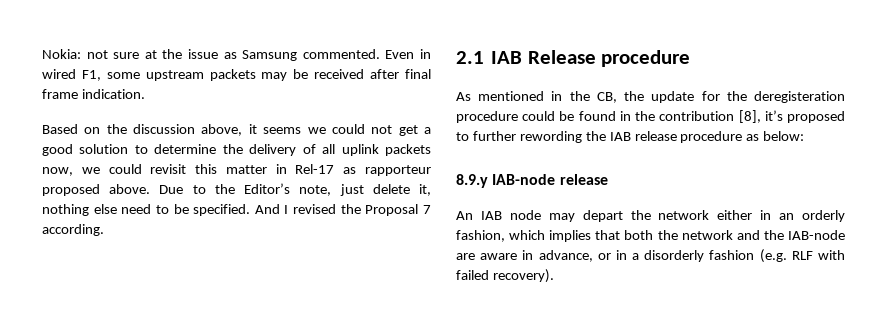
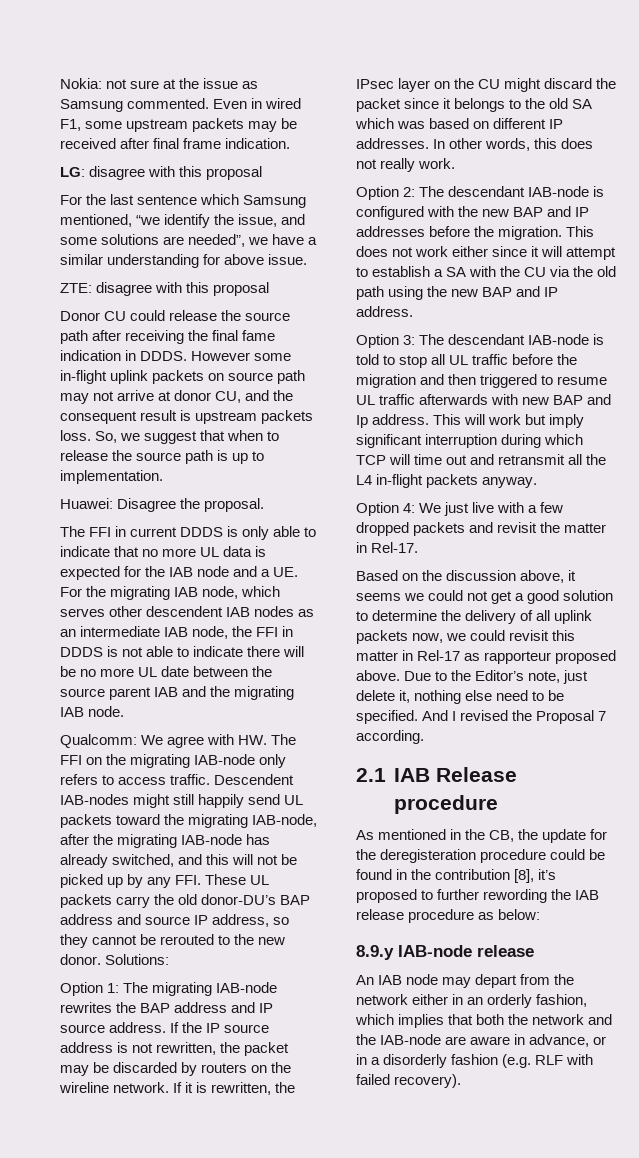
(145, 94) none -> [60,166,263,180] [60,194,307,208] [60,214,306,228] [60,234,318,247] [60,254,308,268] [60,282,270,296] [60,310,291,321] [60,330,276,344] [60,350,292,361] [60,370,306,384] [60,390,294,404] [60,410,314,424] [60,430,280,444] [60,450,265,464] [60,470,163,484] [60,498,265,512] [60,526,317,540] [60,546,267,557] [60,566,299,580] [60,586,281,600] [60,606,315,617] [60,626,294,639] [60,646,305,657] [60,666,273,677] [60,686,295,700] [60,706,125,717] [60,734,297,748] [60,754,287,768] [60,774,295,785] [60,794,304,808] [60,814,318,828] [60,834,271,848] [60,854,298,868] [60,874,270,888] [60,894,311,908] [60,914,290,927] [60,934,286,948] [60,954,170,965] [60,982,278,996] [60,1002,274,1013] [60,1022,270,1033] [60,1042,290,1056] [60,1062,292,1076] [59,1082,296,1095] [356,78,617,92] [356,98,593,112] [355,118,564,129] [356,138,594,151] [356,158,456,172] [356,186,605,200] [356,206,590,220] [356,226,595,240] [356,246,617,260] [356,266,617,277] [356,286,559,300] [356,306,413,317] [356,334,605,348] [356,354,578,368] [356,374,608,388] [356,394,612,405] [356,414,585,428] [356,434,584,448] [356,454,607,465] [356,474,538,488] [356,502,564,516] [356,522,607,536] [356,542,419,553] // LG: disagree with this proposal // For the last sentence which Samsung mentioned, “we identify the issue, and some solutions are needed”, we have a similar understanding for above issue. // ZTE: disagree with this proposal // Donor CU could release the source path after receiving the final fame indication in DDDS. However some in-flight uplink packets on source path may not arrive at donor CU, and the consequent result is upstream packets loss. So, we suggest that when to release the source path is up to implementation. // Huawei: Disagree the proposal. // The FFI in current DDDS is only able to indicate that no more UL data is expected for the IAB node and a UE. For the migrating IAB node, which serves other descendent IAB nodes as an intermediate IAB node, the FFI in DDDS is not able to indicate there will be no more UL date between the source parent IAB and the migrating IAB node. // Qualcomm: We agree with HW. The FFI on the migrating IAB-node only refers to access traffic. Descendent IAB-nodes might still happily send UL packets toward the migrating IAB-node, after the migrating IAB-node has already switched, and this will not be picked up by any FFI. These UL packets carry the old donor-DU’s BAP address and source IP address, so they cannot be rerouted to the new donor. Solutions: // Option 1: The migrating IAB-node rewrites the BAP address and IP source address. If the IP source address is not rewritten, the packet may be discarded by routers on the wireline network. If it is rewritten, the IPsec layer on the CU might discard the packet since it belongs to the old SA which was based on different IP addresses. In other words, this does not really work. // Option 2: The descendant IAB-node is configured with the new BAP and IP addresses before the migration. This does not work either since it will attempt to establish a SA with the CU via the old path using the new BAP and IP address. // Option 3: The descendant IAB-node is told to stop all UL traffic before the migration and then triggered to resume UL traffic afterwards with new BAP and Ip address. This will work but imply significant interruption during which TCP will time out and retransmit all the L4 in-flight packets anyway. // Option 4: We just live with a few dropped packets and revisit the matter in Rel-17.
(623, 216) none -> [520,974,551,985] from

